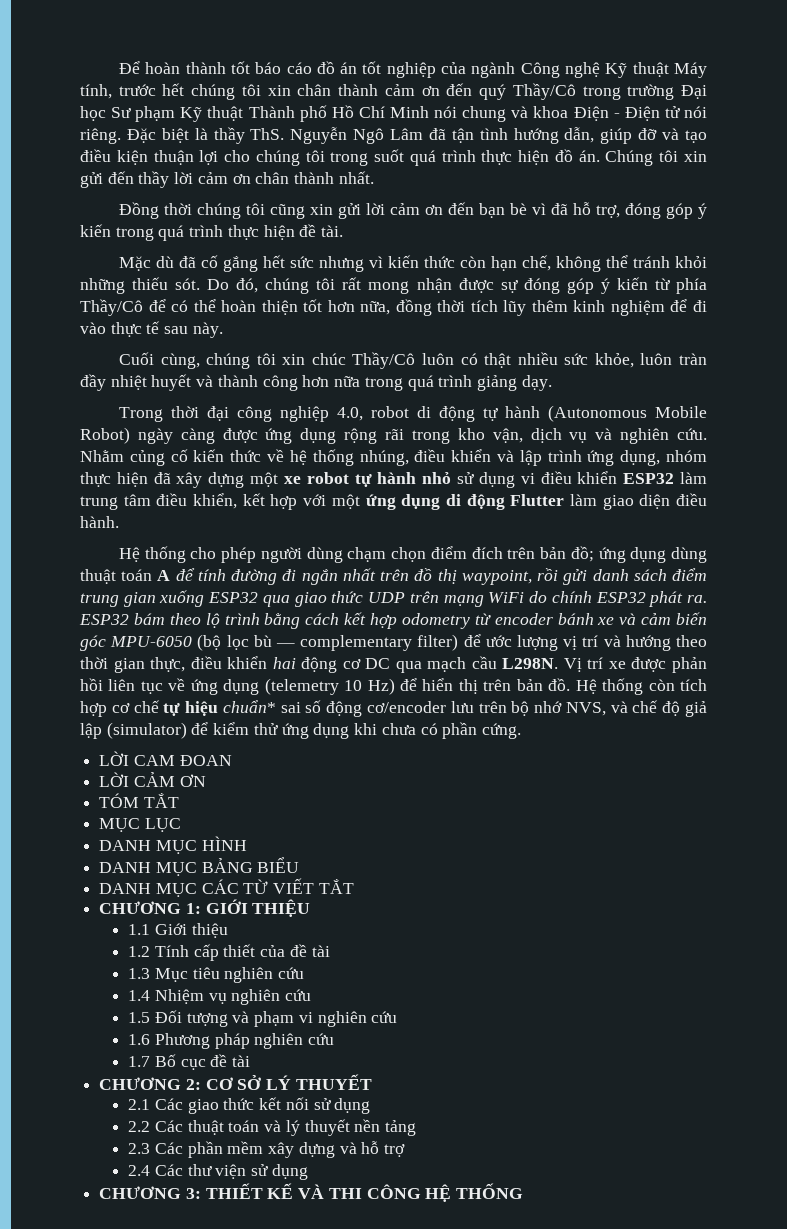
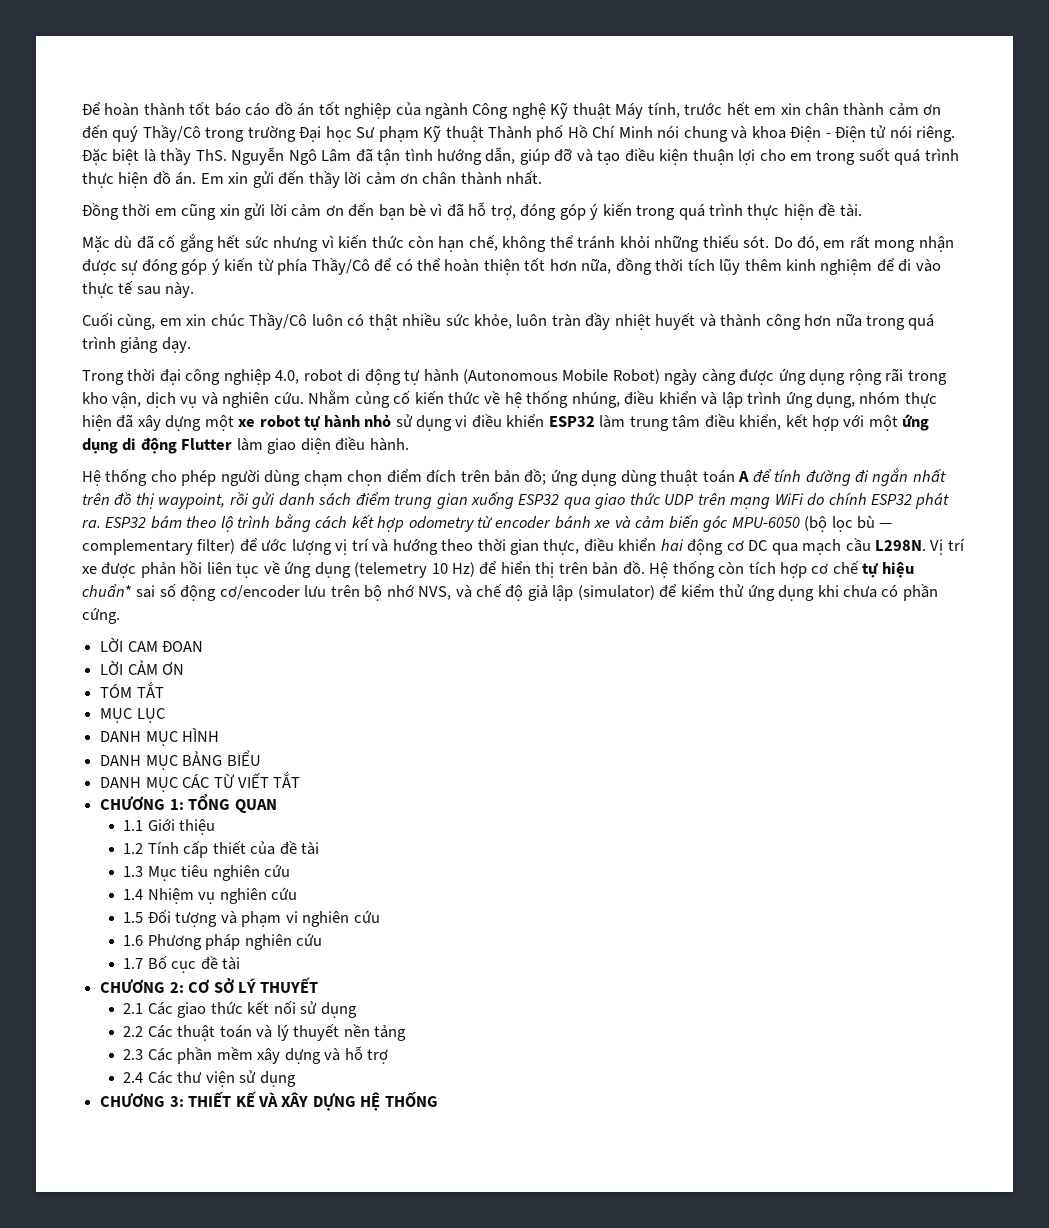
[191,84,261,100] chúng tôi -> [754,107,777,115] em
[255,150,325,166] chúng tôi -> [790,153,813,161] em
[605,150,679,166] Chúng tôi -> [200,173,224,184] Em
[196,203,265,219] chúng tôi -> [154,208,177,216] em
[265,278,336,294] chúng tôi -> [823,240,846,248] em
[206,353,276,369] chúng tôi -> [159,318,182,326] em
[205,899,311,917] GIỚI THIỆU -> [188,794,277,813] TỔNG QUAN
[328,1184,421,1199] THI CÔNG -> [281,1092,356,1111] XÂY DỰNG

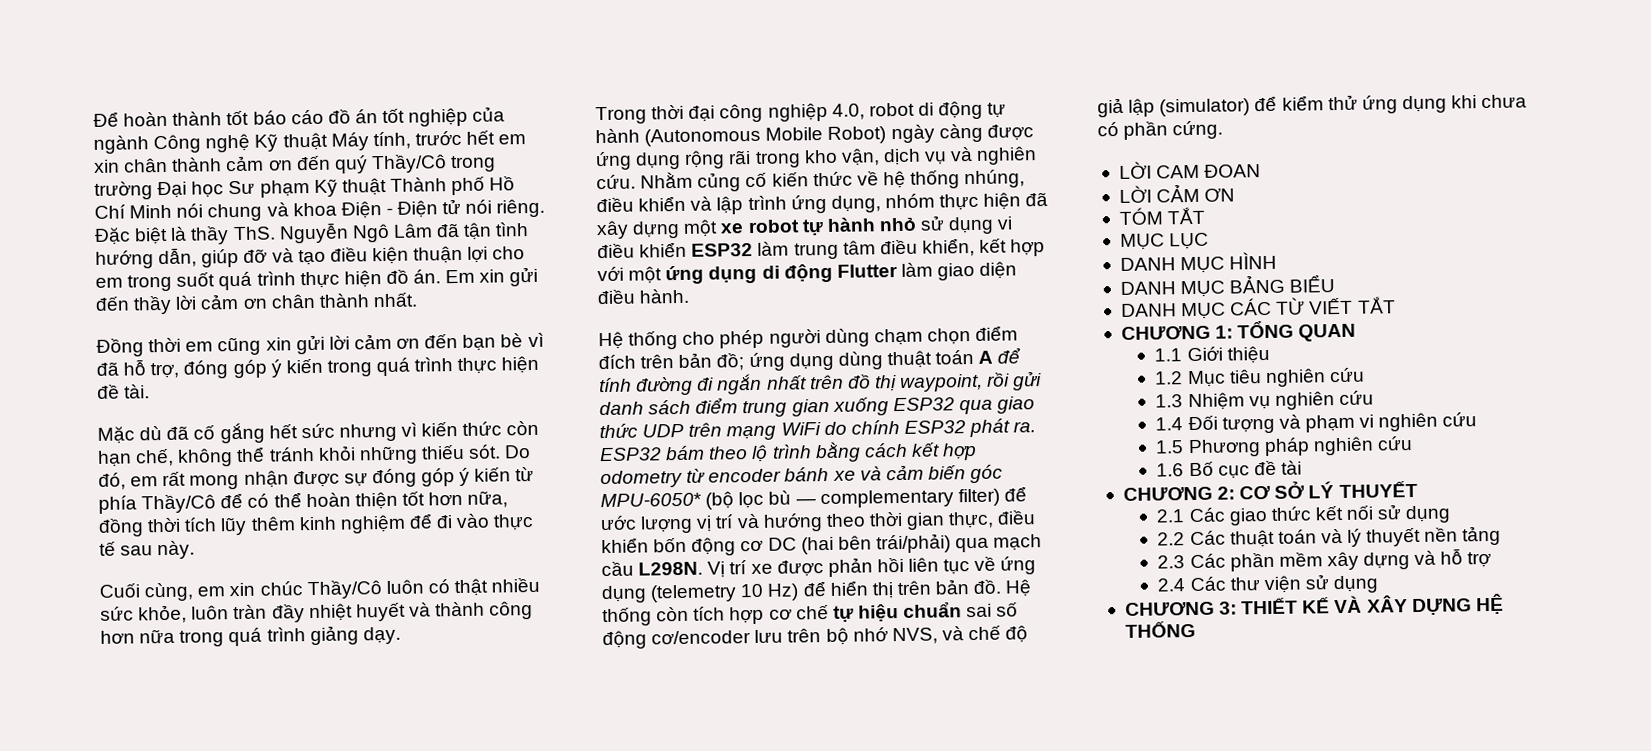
[731,517,800,528] MPU-6050 -> [600,492,702,508] MPU-6050*
[660,539,684,551] hai -> [653,537,688,553] bốn
(768, 545) none -> [800,533,951,555] (hai bên trái/phải)
[82,584,132,597] chuẩn* -> [903,602,963,618] chuẩn
[147,841,320,858] [123,866,144,877] Tính cấp thiết của đề tài // 1.3 -> (1184, 378) none
[123,889,144,900] 1.4 -> [1155,394,1184,408] 1.3
[123,912,144,923] 1.5 -> [1155,417,1184,431] 1.4
[123,935,144,946] 1.6 -> [1155,440,1185,454] 1.5
[123,958,144,969] 1.7 -> [1156,463,1185,477] 1.6

